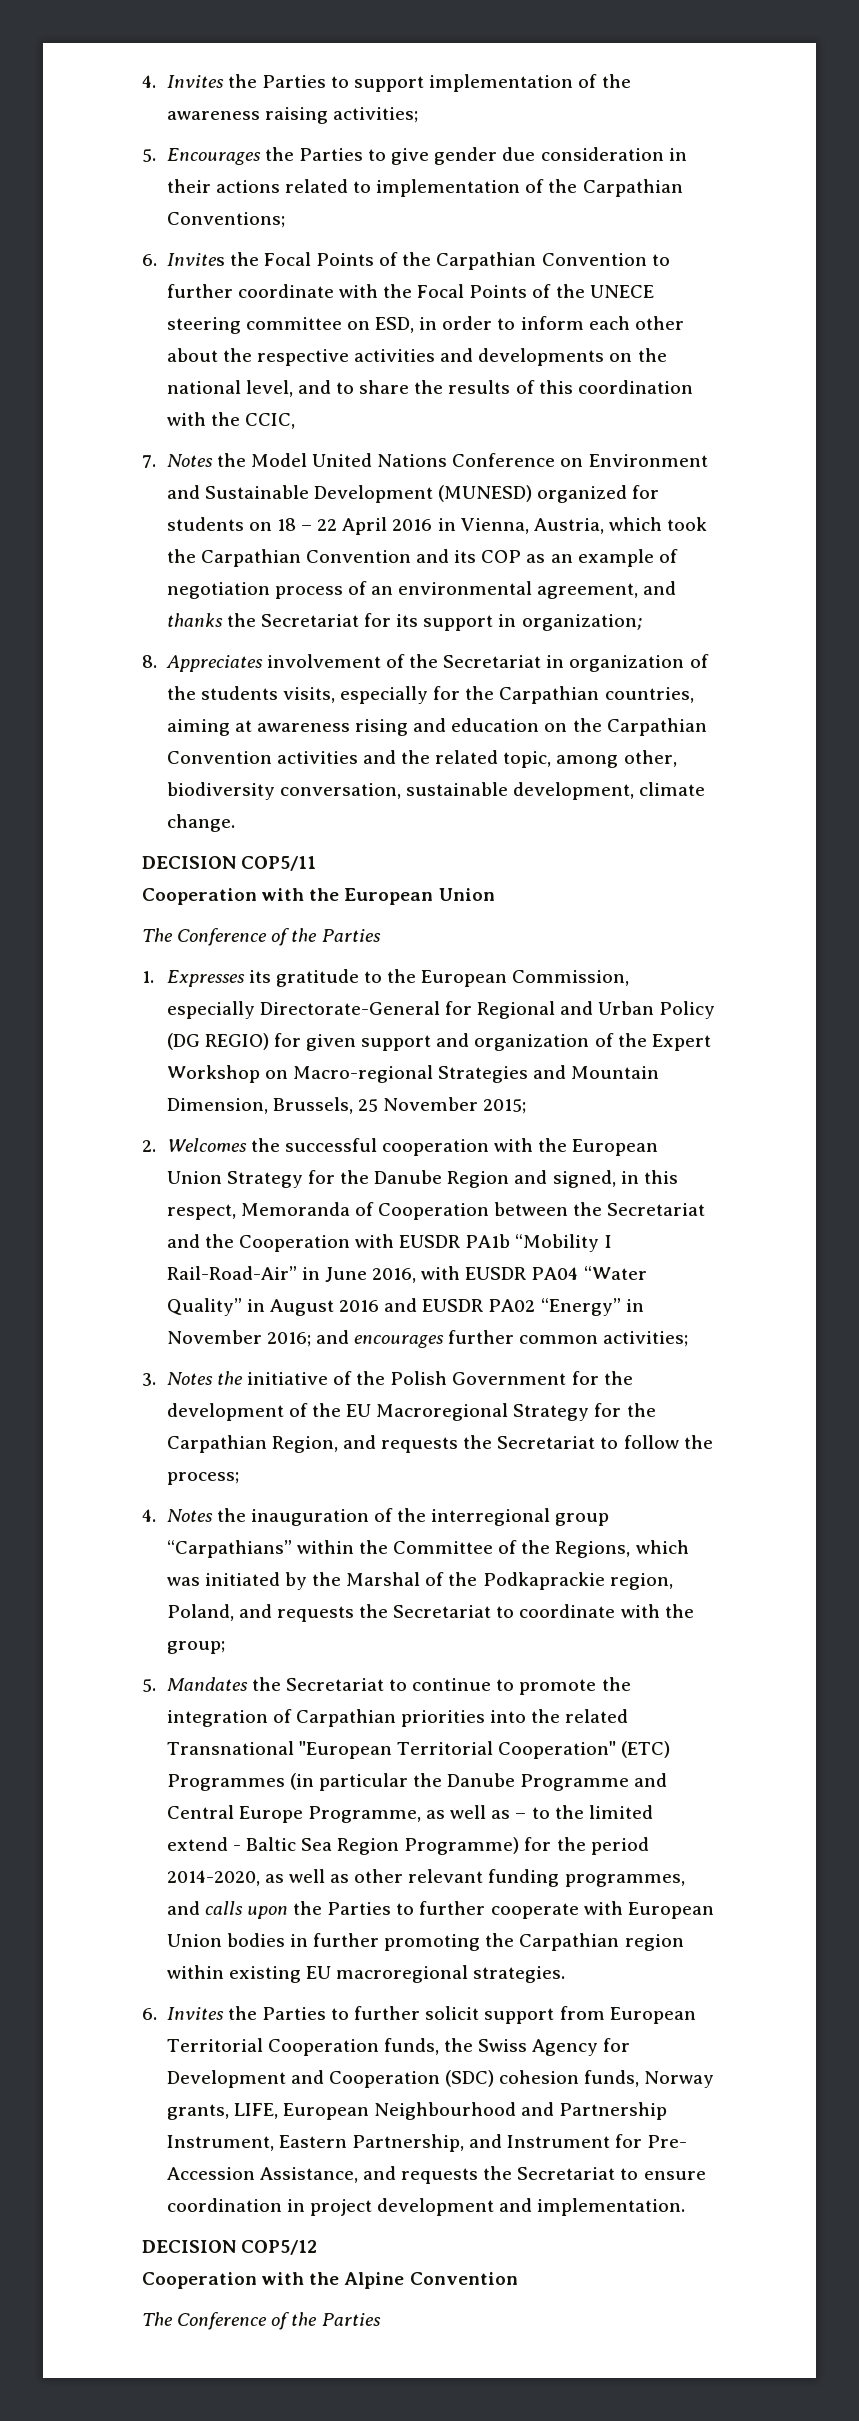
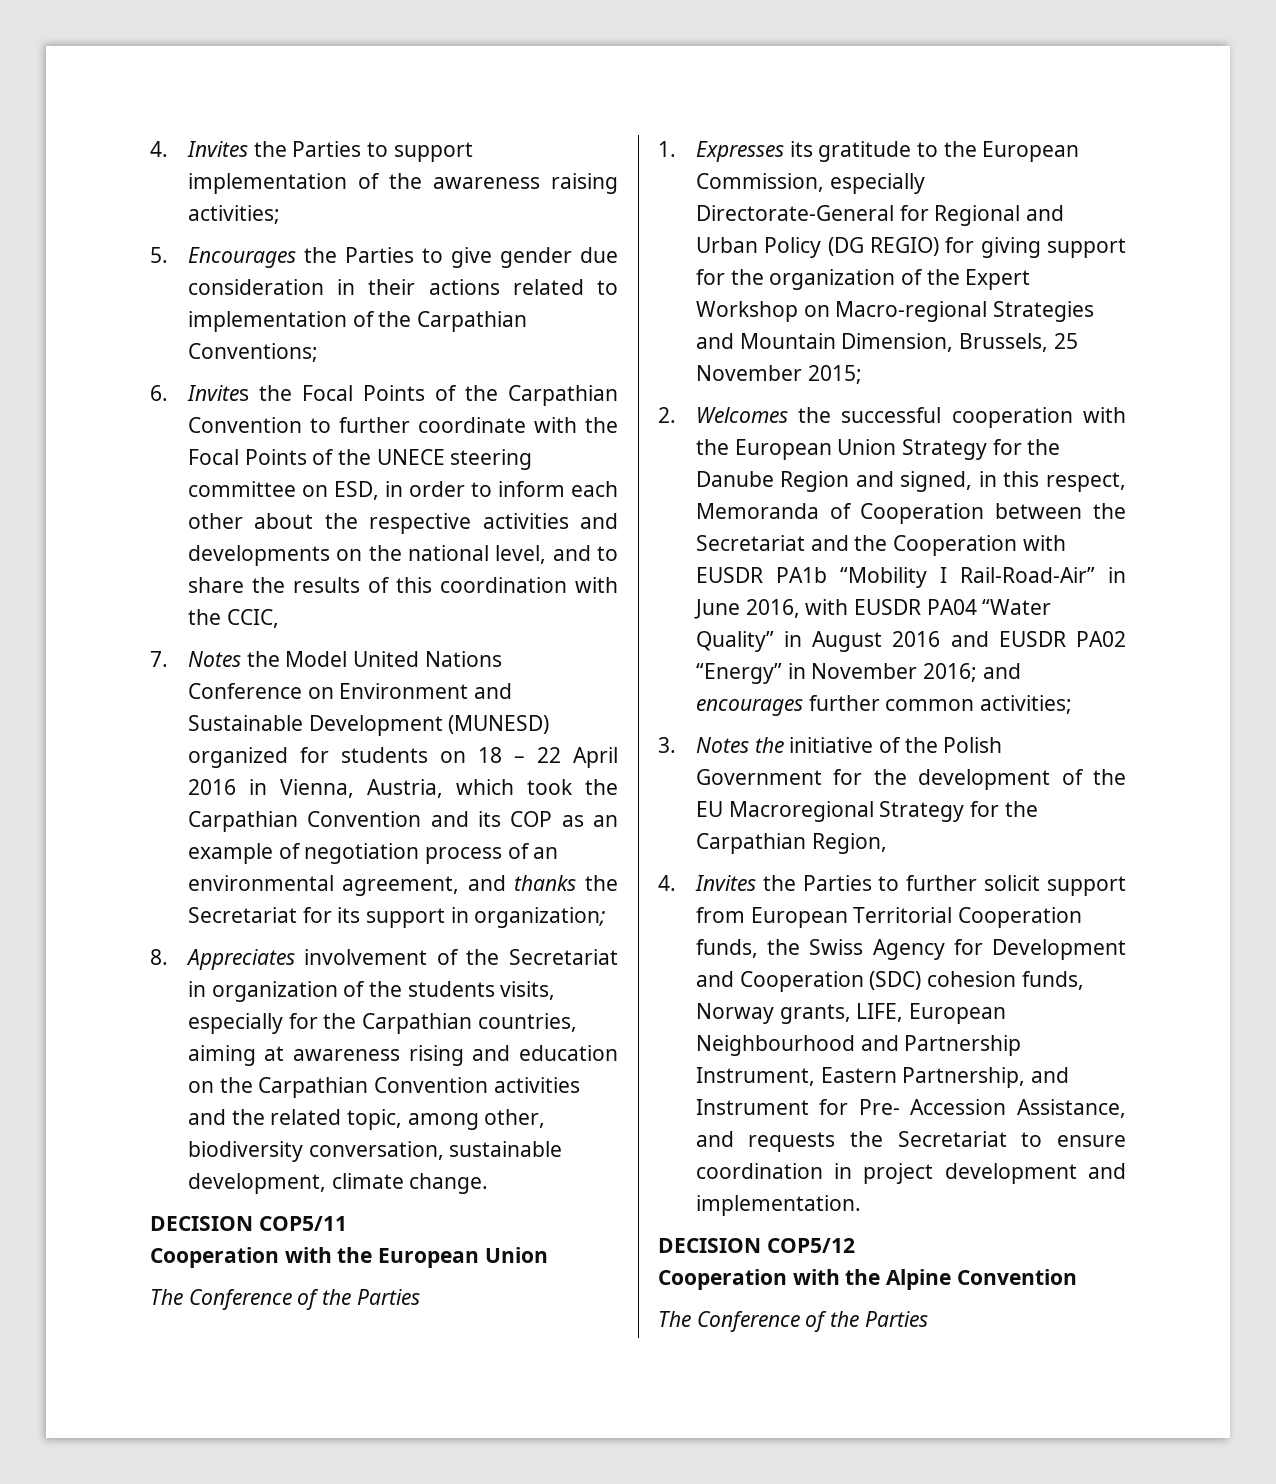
[306,1033,470,1051] given support and -> [980,237,1126,258] [695,269,764,285] giving support for the
[342,1435,713,1453] [166,1472,239,1485] [142,1508,610,1526] [166,1540,689,1558] [166,1572,673,1590] [166,1604,694,1622] [166,1641,225,1654] [142,1677,631,1695] [166,1709,629,1727] [166,1741,671,1759] [166,1773,668,1791] [166,1805,653,1823] [166,1837,649,1855] [166,1869,685,1887] [166,1901,714,1919] [166,1933,684,1951] [166,1965,566,1983] [142,2008,157,2020] and requests the Secretariat to follow the process; // 4. Notes the inauguration of the interregional group “Carpathians” within the Committee of the Regions, which was initiated by the Marshal of the Podkaprackie region, Poland, and requests the Secretariat to coordinate with the group; // 5. Mandates the Secretariat to continue to promote the integration of Carpathian priorities into the related Transnational "European Territorial Cooperation" (ETC) Programmes (in particular the Danube Programme and Central Europe Programme, as well as – to the limited extend - Baltic Sea Region Programme) for the period 2014-2020, as well as other relevant funding programmes, and calls upon the Parties to further cooperate with European Union bodies in further promoting the Carpathian region within existing EU macroregional strategies. // 6. -> [658,875,676,891] // 4.

